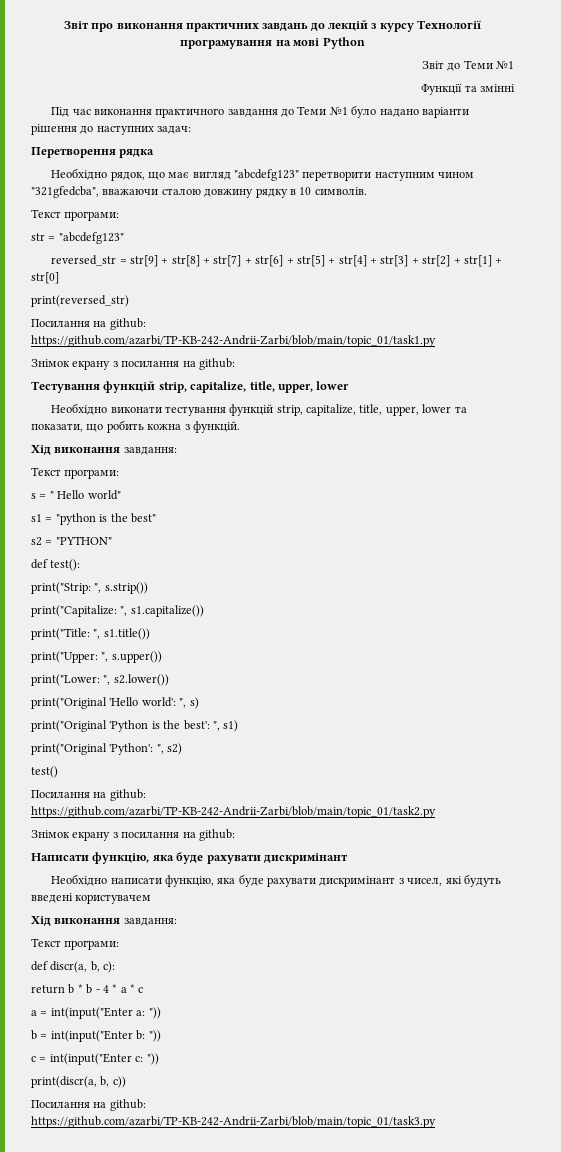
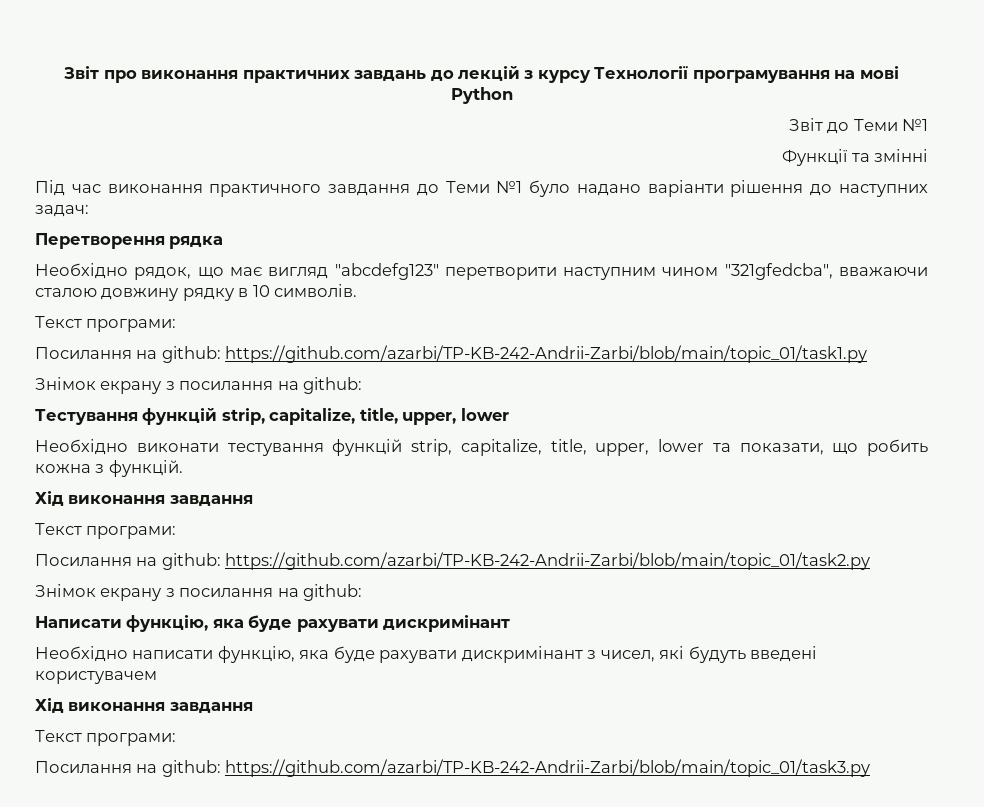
[31,232,124,244] [51,255,503,267] [31,272,59,284] [31,295,129,307] // str = "abcdefg123" // reversed_str = str[9] + str[8] + str[7] + str[6] + str[5] + str[4] + str[3] + str[2] + str[1] + str[0] // print(reversed_str) -> (177, 325) none
[123,447,177,455] [31,467,120,479] [31,490,121,500] [31,513,156,525] [31,536,112,546] [31,559,81,571] [31,582,148,594] [31,605,204,617] [31,628,150,640] [31,651,162,663] [31,674,169,686] [31,697,199,709] [31,720,239,732] [31,743,183,755] [31,766,58,778] завдання: // Текст програми: // s = " Hello world" // s1 = "python is the best" // s2 = "PYTHON" // def test(): // print("Strip: ", s.strip()) // print("Capitalize: ", s1.capitalize()) // print("Title: ", s1.title()) // print("Upper: ", s.upper()) // print("Lower: ", s2.lower()) // print("Original 'Hello world': ", s) // print("Original 'Python is the best': ", s1) // print("Original 'Python': ", s2) // test() -> [169,495,253,506] [35,523,177,539] завдання // Текст програми:
[123,918,177,926] [31,938,120,950] [31,961,116,973] [31,984,144,994] [31,1007,161,1019] [31,1030,161,1042] [31,1053,159,1065] [31,1076,126,1088] завдання: // Текст програми: // def discr(a, b, c): // return b * b - 4 * a * c // a = int(input("Enter a: ")) // b = int(input("Enter b: ")) // c = int(input("Enter c: ")) // print(discr(a, b, c)) -> [169,702,253,713] [35,730,177,746] завдання // Текст програми:

